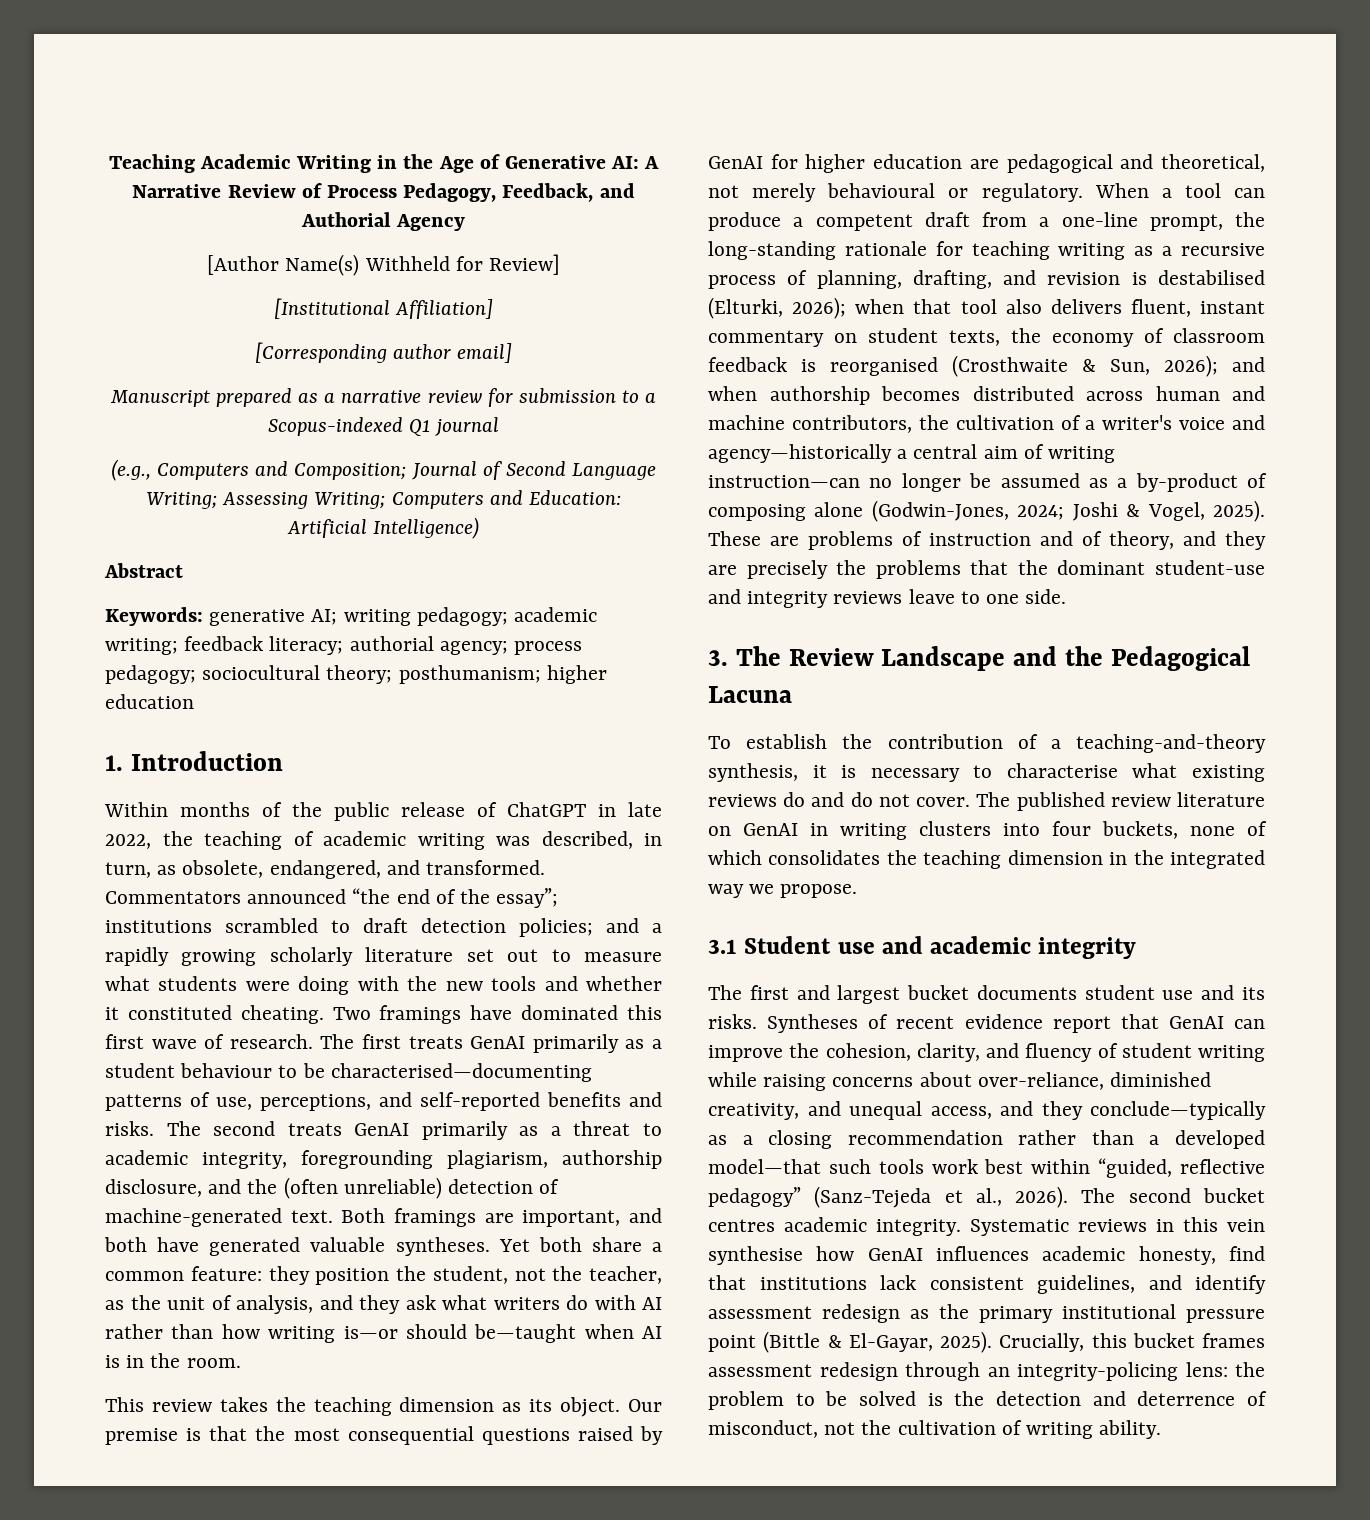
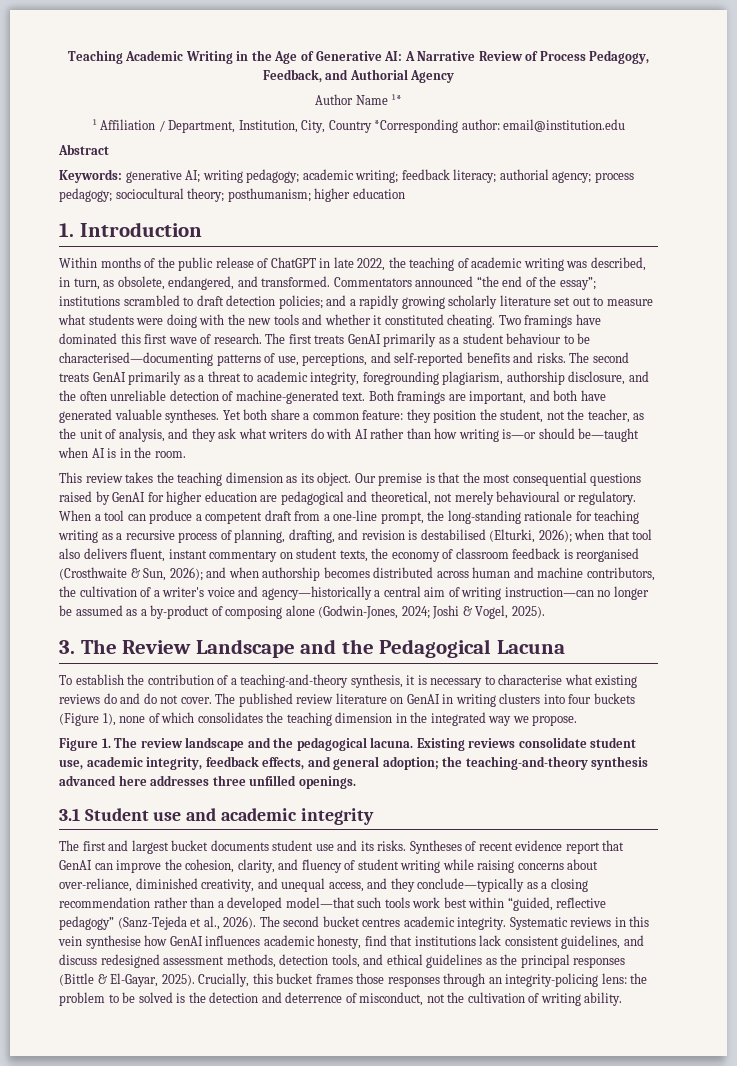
[207,254,560,276] [273,298,494,319] [254,342,513,363] [109,388,657,407] [267,417,500,436] [110,459,657,481] [145,490,622,509] [286,517,480,539] [Author Name(s) Withheld for Review] // [Institutional Affiliation] // [Corresponding author email] // Manuscript prepared as a narrative review for submission to a Scopus-indexed Q1 journal // (e.g., Computers and Composition; Journal of Second Language Writing; Assessing Writing; Computers and Education: Artificial Intelligence) -> [314,94,403,105] [91,119,626,133] Author Name ¹* // ¹ Affiliation / Department, Institution, City, Country *Corresponding author: email@institution.edu
[283,1177,442,1199] (often unreliable) -> [79,390,167,401] often unreliable
[708,531,1266,550] [708,560,1265,579] [708,589,1067,608] These are problems of instruction and of theory, and they are precisely the problems that the dominant student-use and integrity reviews leave to one side. -> (545, 612) none
[1102,821,1178,839] buckets, -> [593,693,635,704] [59,713,116,726] buckets (Figure 1),
(858, 891) none -> [59,737,637,751] [59,756,649,770] [59,775,356,789] // Figure 1. The review landscape and the pedagogical lacuna. Existing reviews consolidate student use, academic integrity, feedback effects, and general adoption; the teaching-and-theory synthesis advanced here addresses three unfilled openings.
[1195,1275,1266,1294] [708,1304,1265,1323] [708,1335,756,1352] identify assessment redesign as the primary institutional pressure point -> [59,954,626,968] discuss redesigned assessment methods, detection tools, and ethical guidelines as the principal responses
[708,1362,898,1381] assessment redesign -> [356,973,440,987] those responses

